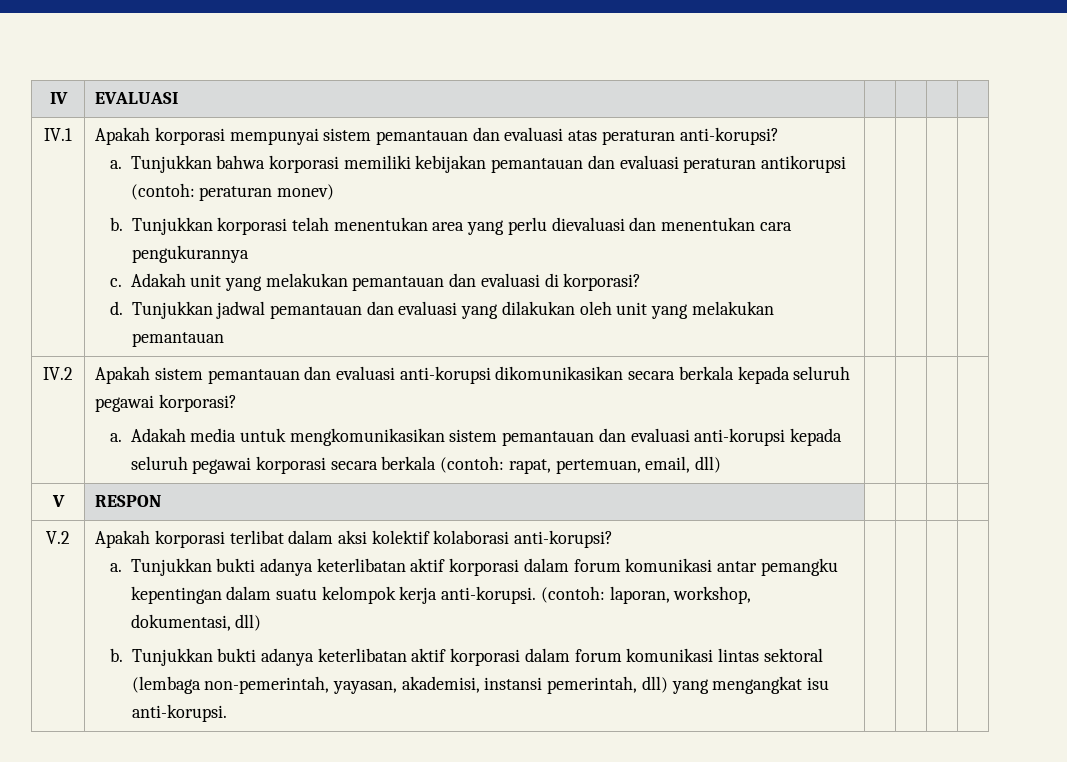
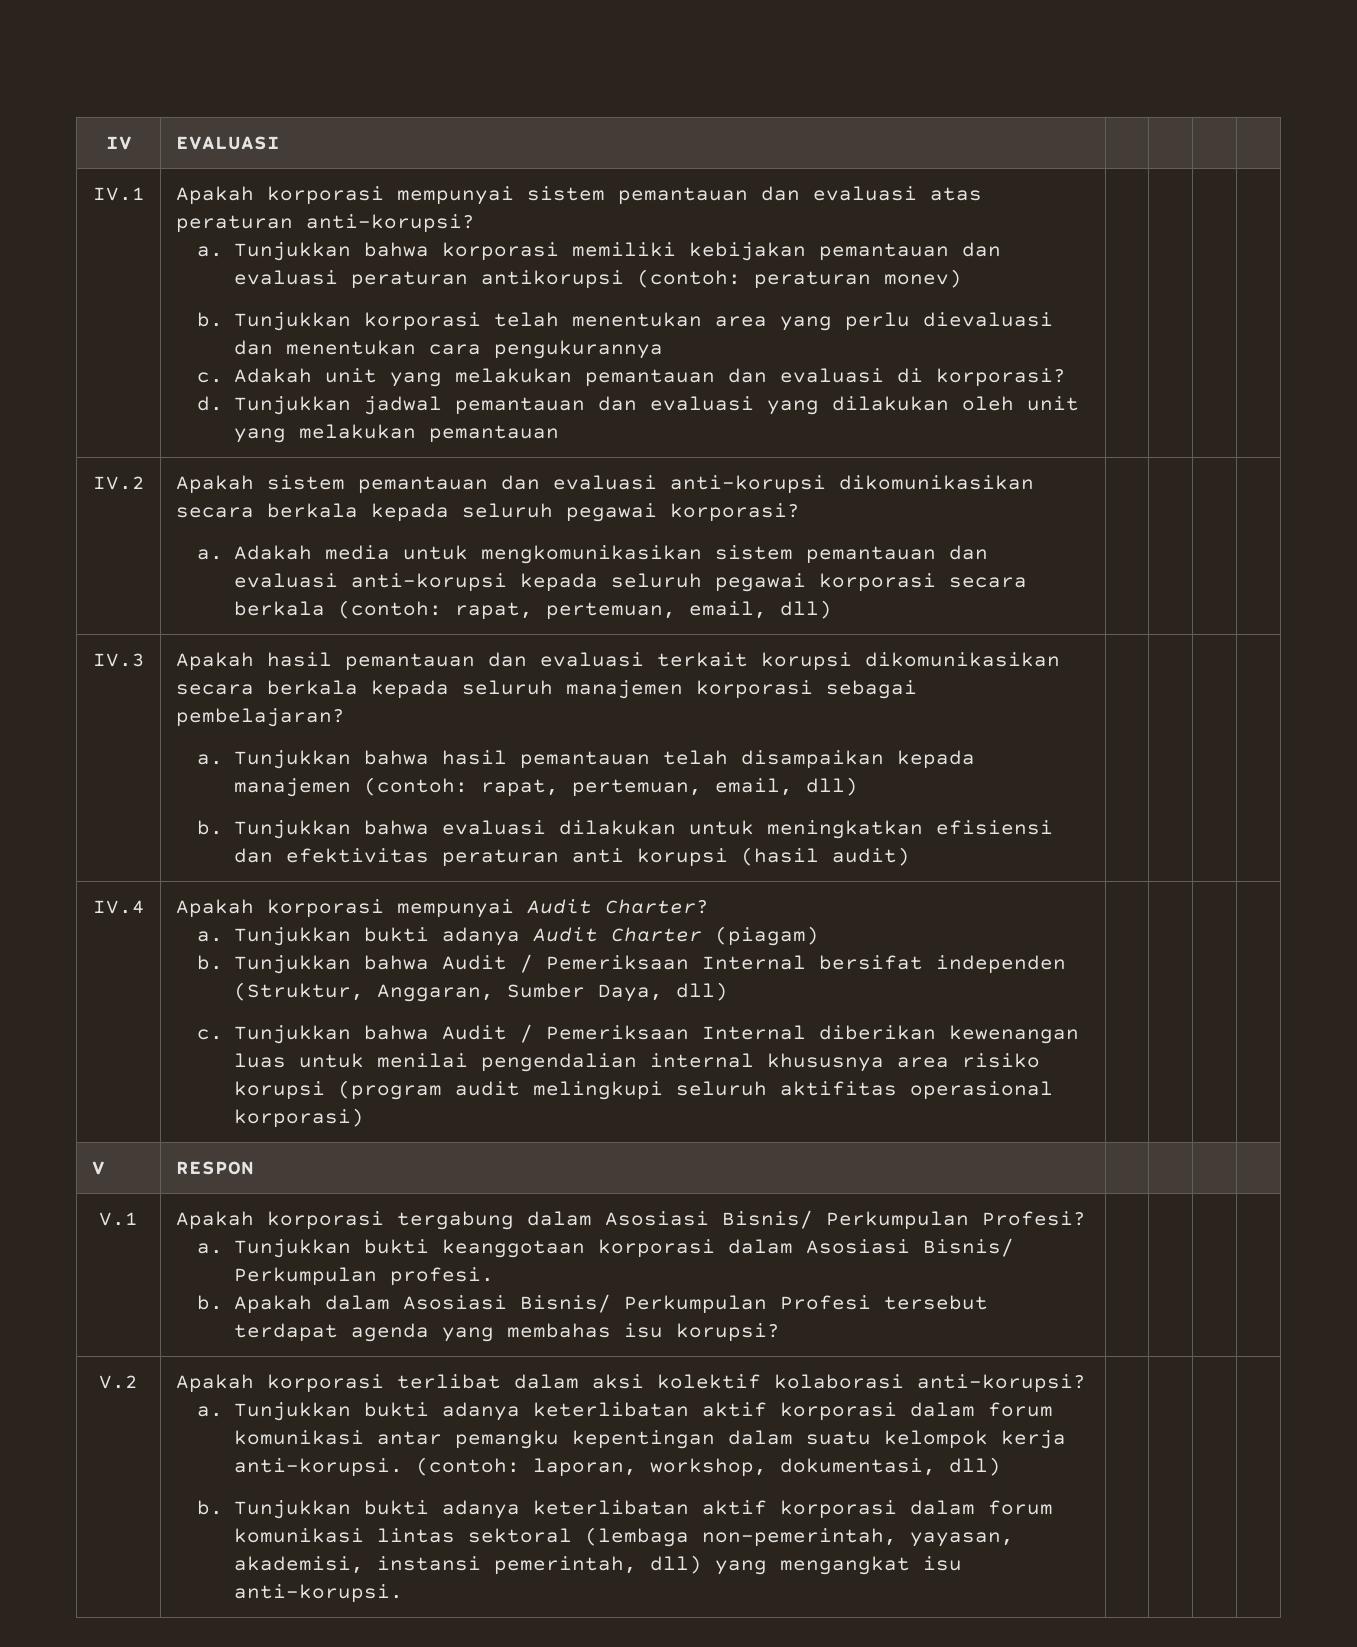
[51,495,65,507] [95,495,162,507] V | RESPON -> [92,653,145,667] [175,652,1060,671] [175,680,917,699] [175,708,345,727] [197,750,975,769] [233,777,858,797] [197,820,1053,839] [233,847,910,867] [92,900,145,914] [175,899,709,918] [197,926,819,946] [197,954,1066,974] [233,982,728,1002] [197,1024,1079,1044] [233,1053,1040,1072] [233,1080,1053,1100] [233,1108,364,1128] [91,1161,105,1175] [175,1161,254,1175] [99,1212,138,1226] [175,1210,1086,1230] [197,1238,1014,1258] [233,1267,494,1286] [197,1294,988,1314] [233,1323,780,1342] IV.3 | Apakah hasil pemantauan dan evaluasi terkait korupsi dikomunikasikan secara berkala kepada seluruh manajemen korporasi sebagai pembelajaran? // a. Tunjukkan bahwa hasil pemantauan telah disampaikan kepada manajemen (contoh: rapat, pertemuan, email, dll) // b. Tunjukkan bahwa evaluasi dilakukan untuk meningkatkan efisiensi dan efektivitas peraturan anti korupsi (hasil audit) | | | | // IV.4 | Apakah korporasi mempunyai Audit Charter? // a. Tunjukkan bukti adanya Audit Charter (piagam) // b. Tunjukkan bahwa Audit / Pemeriksaan Internal bersifat independen (Struktur, Anggaran, Sumber Daya, dll) // c. Tunjukkan bahwa Audit / Pemeriksaan Internal diberikan kewenangan luas untuk menilai pengendalian internal khususnya area risiko korupsi (program audit melingkupi seluruh aktifitas operasional korporasi) | | | | // V | RESPON | | | | // V.1 | Apakah korporasi tergabung dalam Asosiasi Bisnis/ Perkumpulan Profesi? // a. Tunjukkan bukti keanggotaan korporasi dalam Asosiasi Bisnis/ Perkumpulan profesi. // b. Apakah dalam Asosiasi Bisnis/ Perkumpulan Profesi tersebut terdapat agenda yang membahas isu korupsi?

